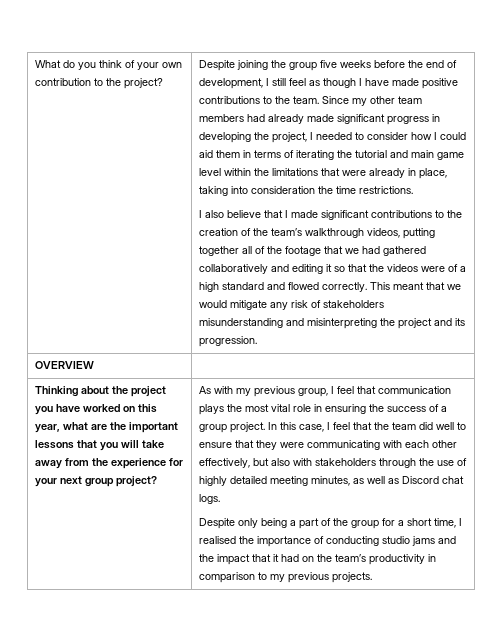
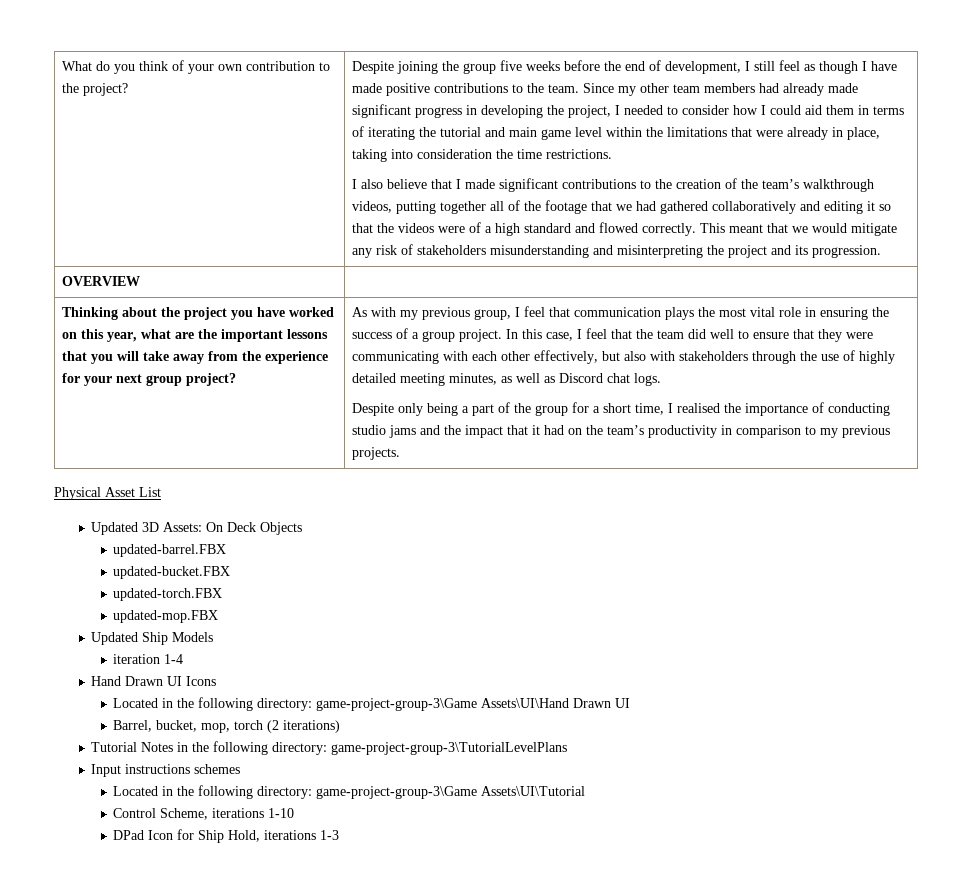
(372, 577) none -> [54,487,161,500] [91,522,303,535] [113,544,227,557] [113,566,231,579] [113,588,223,601] [113,610,219,623] [91,632,214,645] [113,654,184,664] [91,676,217,686] [113,697,631,711] [113,720,341,733] [91,741,568,755] [91,764,241,777] [113,785,586,799] [113,808,295,820] [113,829,340,843] // Physical Asset List // Updated 3D Assets: On Deck Objects // updated-barrel.FBX // updated-bucket.FBX // updated-torch.FBX // updated-mop.FBX // Updated Ship Models // iteration 1-4 // Hand Drawn UI Icons // Located in the following directory: game-project-group-3\Game Assets\UI\Hand Drawn UI // Barrel, bucket, mop, torch (2 iterations) // Tutorial Notes in the following directory: game-project-group-3\TutorialLevelPlans // Input instructions schemes // Located in the following directory: game-project-group-3\Game Assets\UI\Tutorial // Control Scheme, iterations 1-10 // DPad Icon for Ship Hold, iterations 1-3

